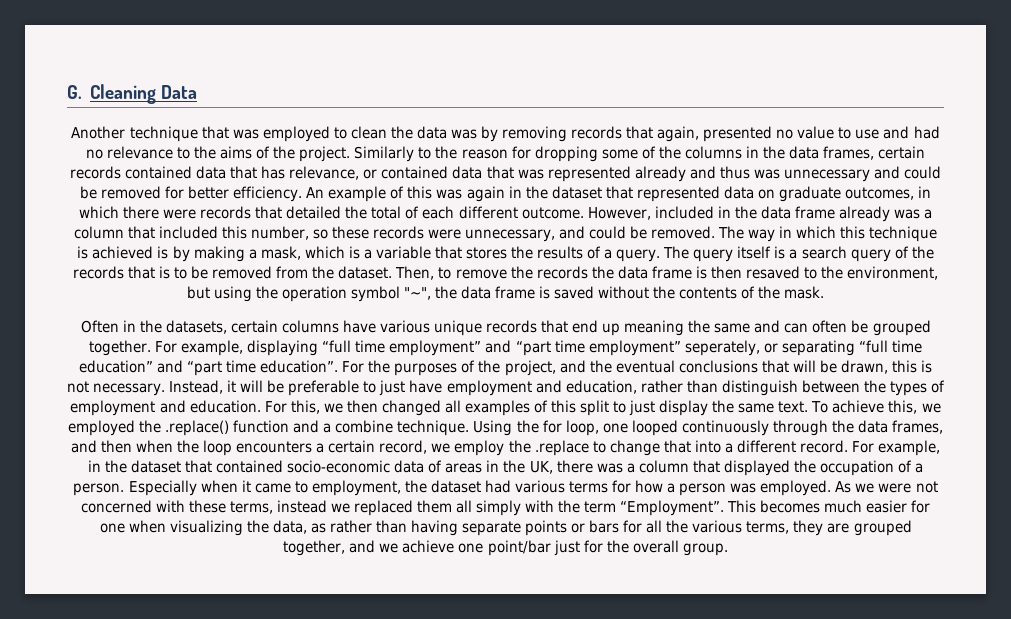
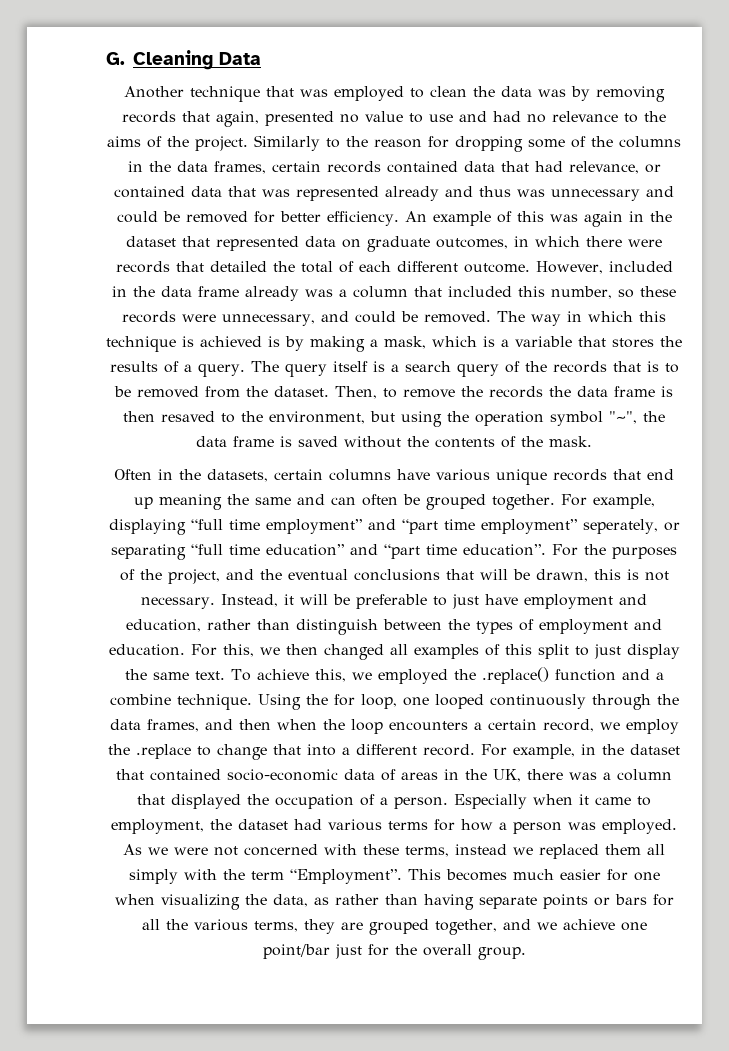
[261,166,286,179] has -> [534,161,563,172] had

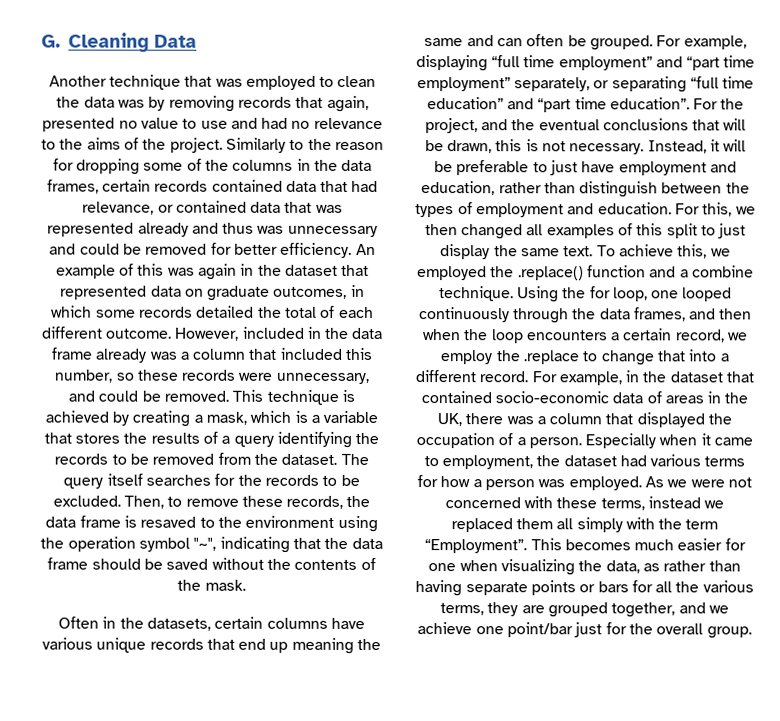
[586,236,662,247] [115,261,204,273] there were records that -> [95,306,194,318] some records
[496,311,666,326] [106,336,365,352] The way in which this technique is achieved is by making -> [232,389,355,405] [44,410,191,427] This technique is achieved by creating
[197,361,659,377] query. The query itself is a search query of the records that is -> [233,431,380,448] [54,453,109,465] query identifying the records
(329, 391) none -> [340,453,369,465] [63,473,360,489] [52,495,121,507] The query itself searches for the records to be excluded.
[461,386,673,398] [123,411,155,422] the records the data frame is then -> [241,495,371,509] [45,515,138,528] these records, the data frame is
[269,411,395,424] environment, but -> [245,515,335,528] environment
[643,411,665,422] [196,436,292,447] the data frame is -> [219,536,383,553] [47,557,164,570] indicating that the data frame should be
[425,494,555,510] grouped together. -> [589,35,653,51] grouped.
[582,519,658,534] seperately, -> [514,77,591,92] separately,
[612,547,677,559] [119,569,162,581] purposes of the -> (745, 104) none

